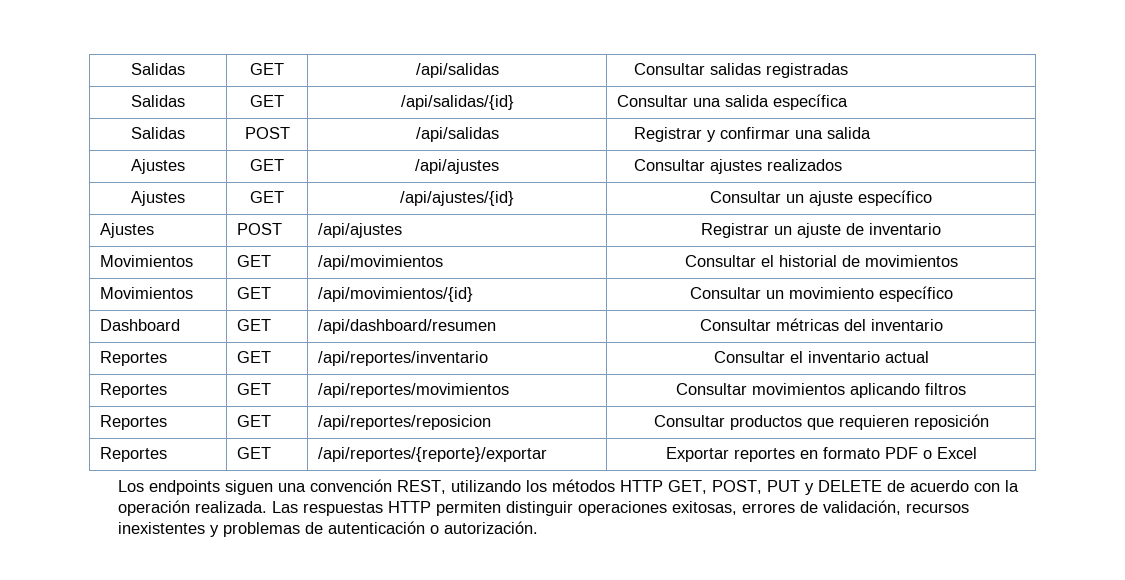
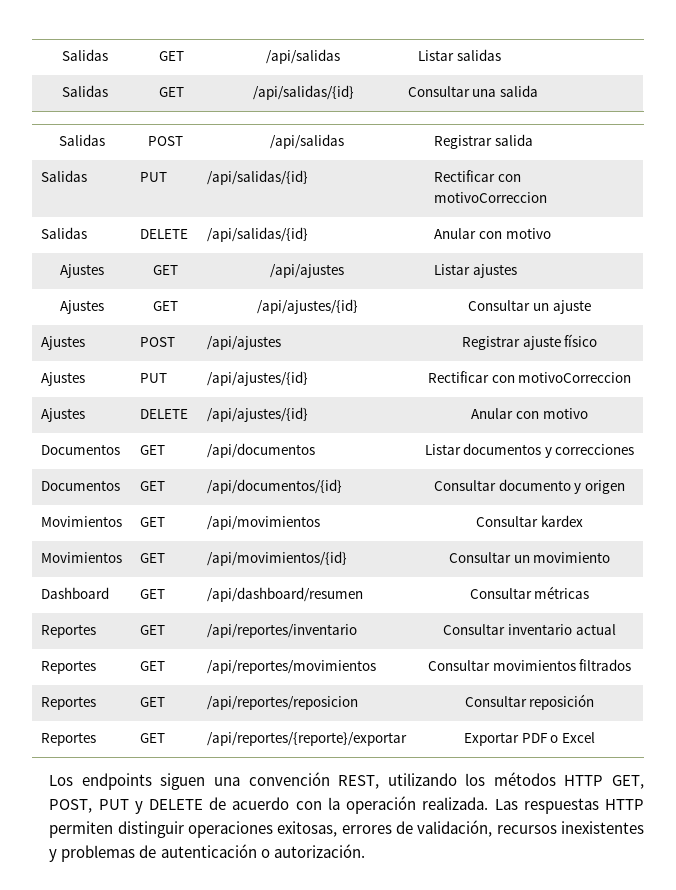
[634,63,706,75] Consultar -> [418,50,455,61] Listar
[766,63,849,78] registradas -> (501, 55) none
[773,94,849,110] específica -> (539, 91) none
[707,127,872,142] y confirmar una salida -> [494,134,533,146] [40,170,87,182] [139,172,167,182] [206,170,308,185] [434,170,521,182] [434,192,548,203] [40,227,87,239] [139,229,188,239] [206,227,308,242] [434,228,551,239] salida // Salidas | PUT | /api/salidas/{id} | Rectificar con motivoCorreccion // Salidas | DELETE | /api/salidas/{id} | Anular con motivo
[634,159,706,171] Consultar -> [434,264,471,275] Listar
[767,159,843,171] realizados -> (517, 271) none
[858,190,932,206] específico -> (591, 307) none
[774,223,941,238] un ajuste de inventario -> [522,334,598,350] [40,372,85,386] [139,373,167,383] [206,371,308,386] [427,371,632,383] [40,408,85,422] [139,409,188,419] [206,407,308,422] [471,408,588,419] [40,444,120,455] [139,445,165,455] [206,443,315,458] [424,443,635,458] [40,480,120,491] [139,481,165,491] [206,479,342,494] [434,479,625,494] ajuste físico // Ajustes | PUT | /api/ajustes/{id} | Rectificar con motivoCorreccion // Ajustes | DELETE | /api/ajustes/{id} | Anular con motivo // Documentos | GET | /api/documentos | Listar documentos y correcciones // Documentos | GET | /api/documentos/{id} | Consultar documento y origen
[760,255,958,267] el historial de movimientos -> [540,515,583,527] kardex
[878,286,953,302] específico -> (611, 557) none
[843,319,943,331] del inventario -> (590, 592) none
[789,351,803,363] el -> (506, 629) none
[850,383,966,398] aplicando filtros -> [579,659,632,671] filtrados
[729,415,909,430] productos que requieren -> (527, 701) none
[733,447,880,462] reportes en formato -> (520, 739) none

